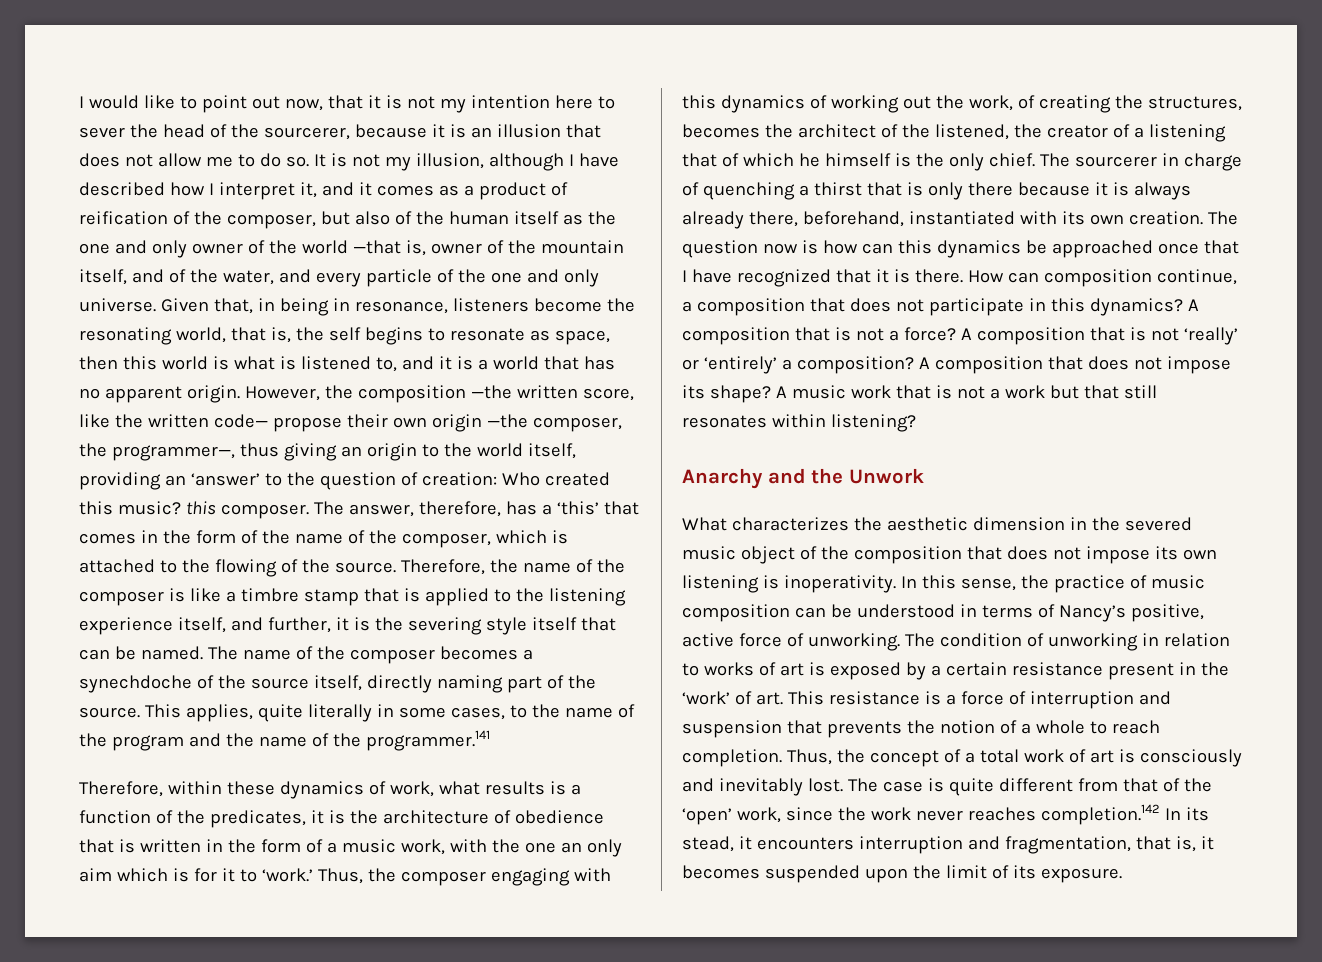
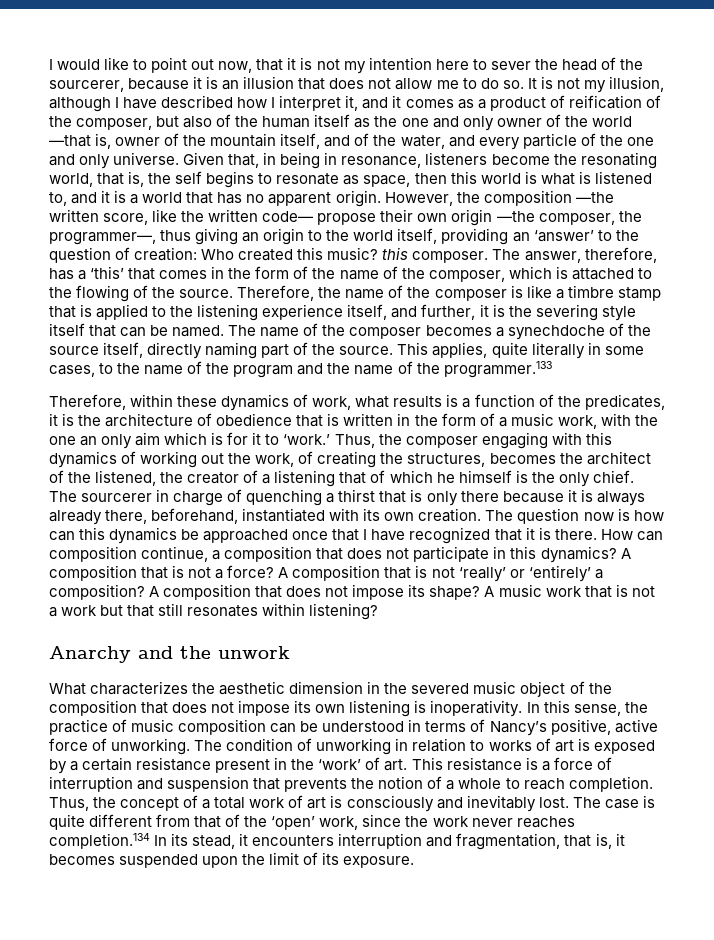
[365,730,490,751] programmer.141 -> [443,361,552,378] programmer.133
[848,468,924,484] Unwork -> [218,646,290,659] unwork
[1040,804,1160,825] completion.142 -> [49,833,150,849] completion.134

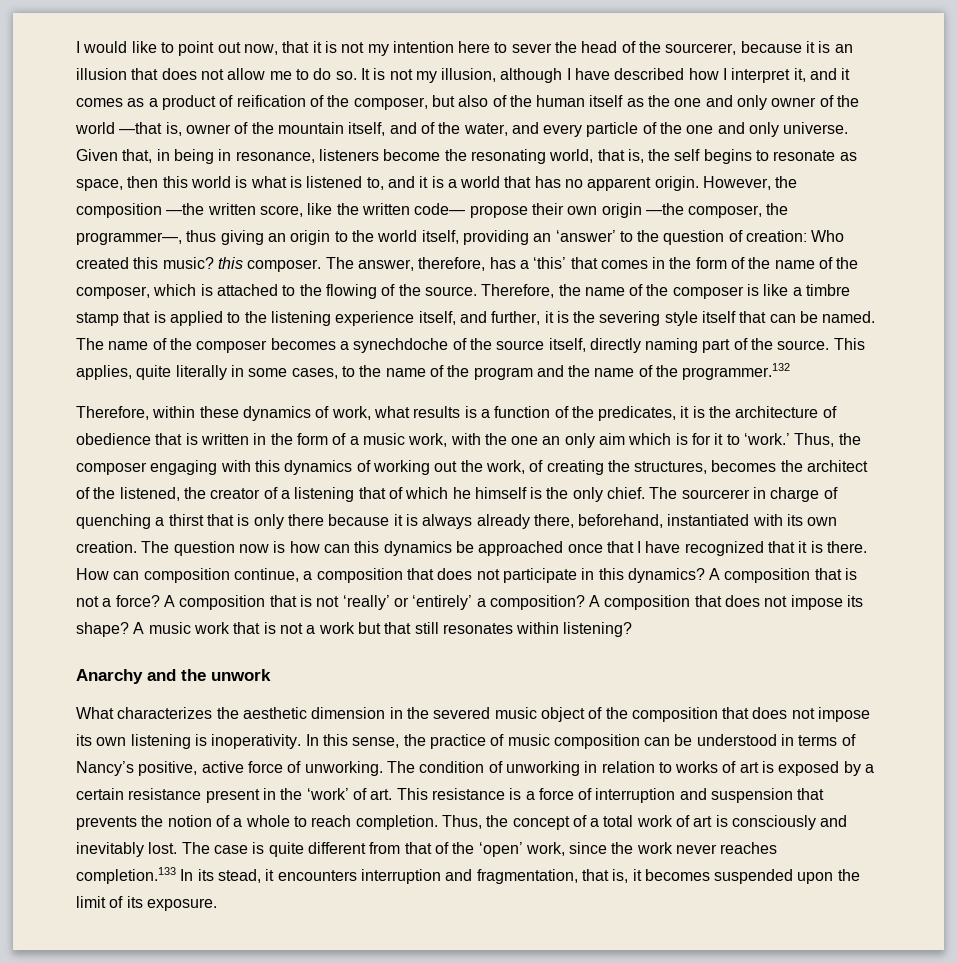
[443,361,552,378] programmer.133 -> [682,363,791,380] programmer.132
[49,833,150,849] completion.134 -> [76,867,176,884] completion.133

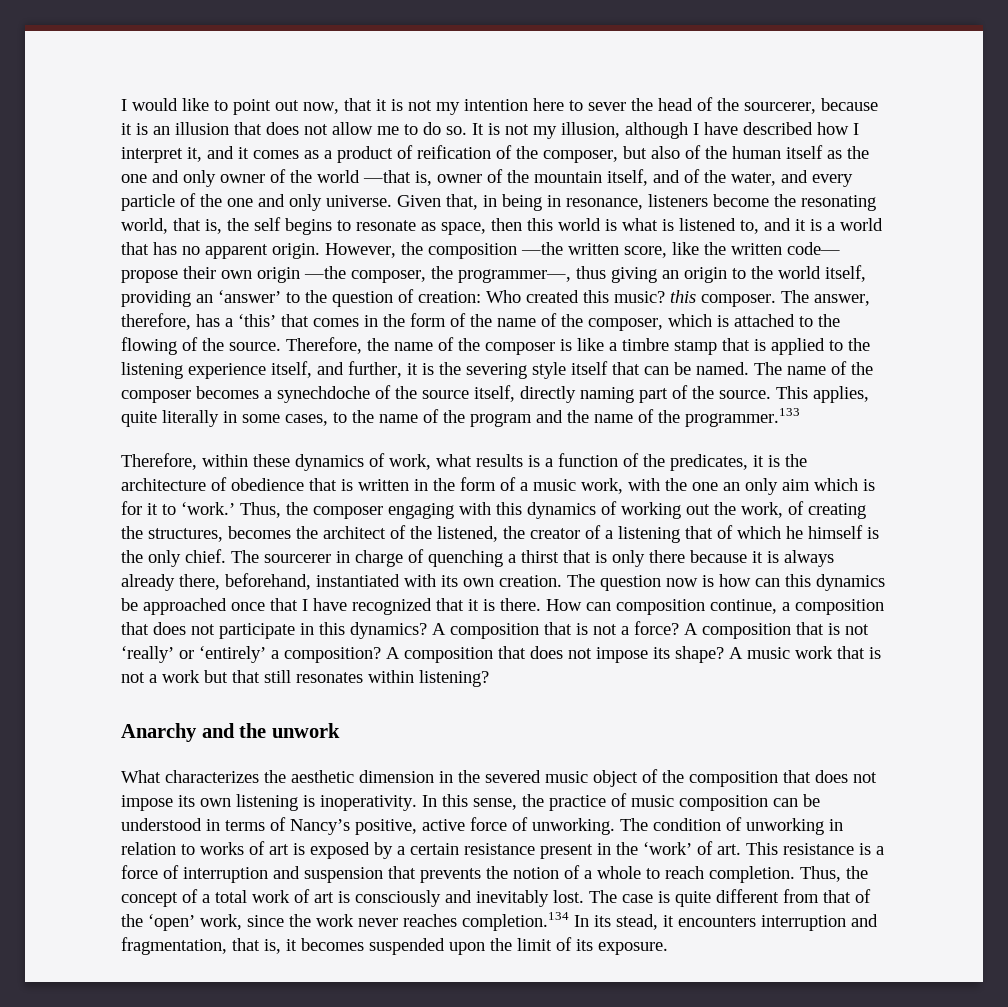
[682,363,791,380] programmer.132 -> [685,408,800,427] programmer.133
[76,867,176,884] completion.133 -> [462,912,569,931] completion.134

